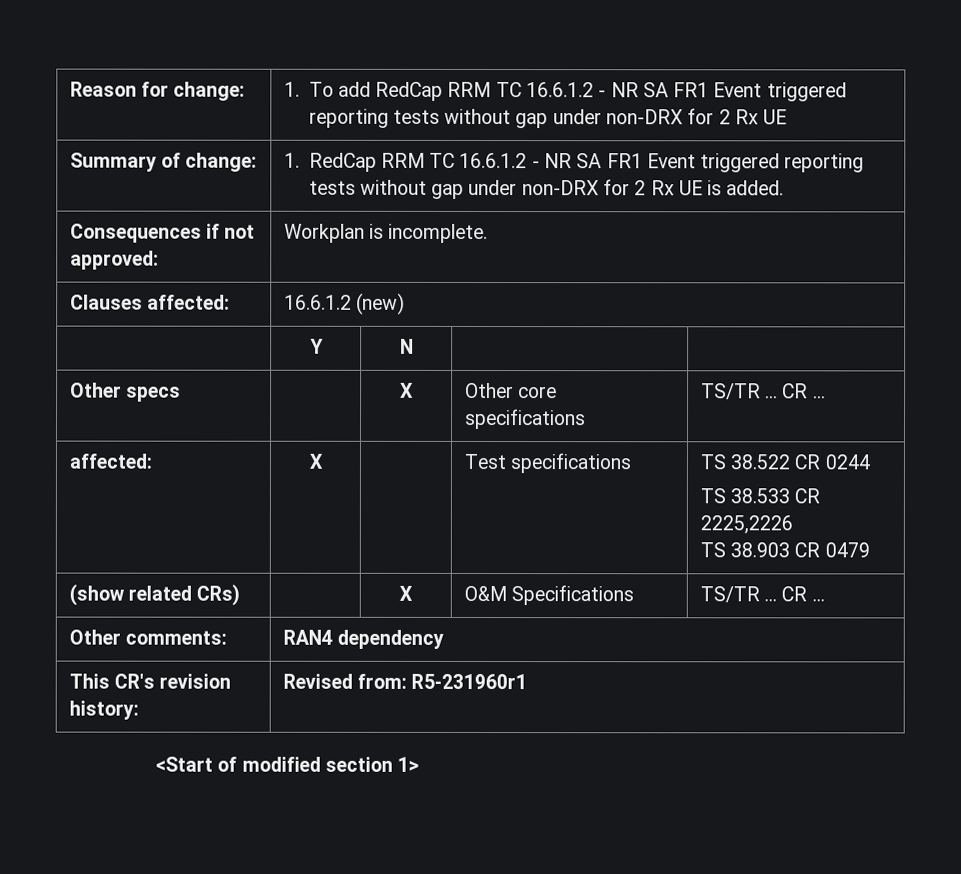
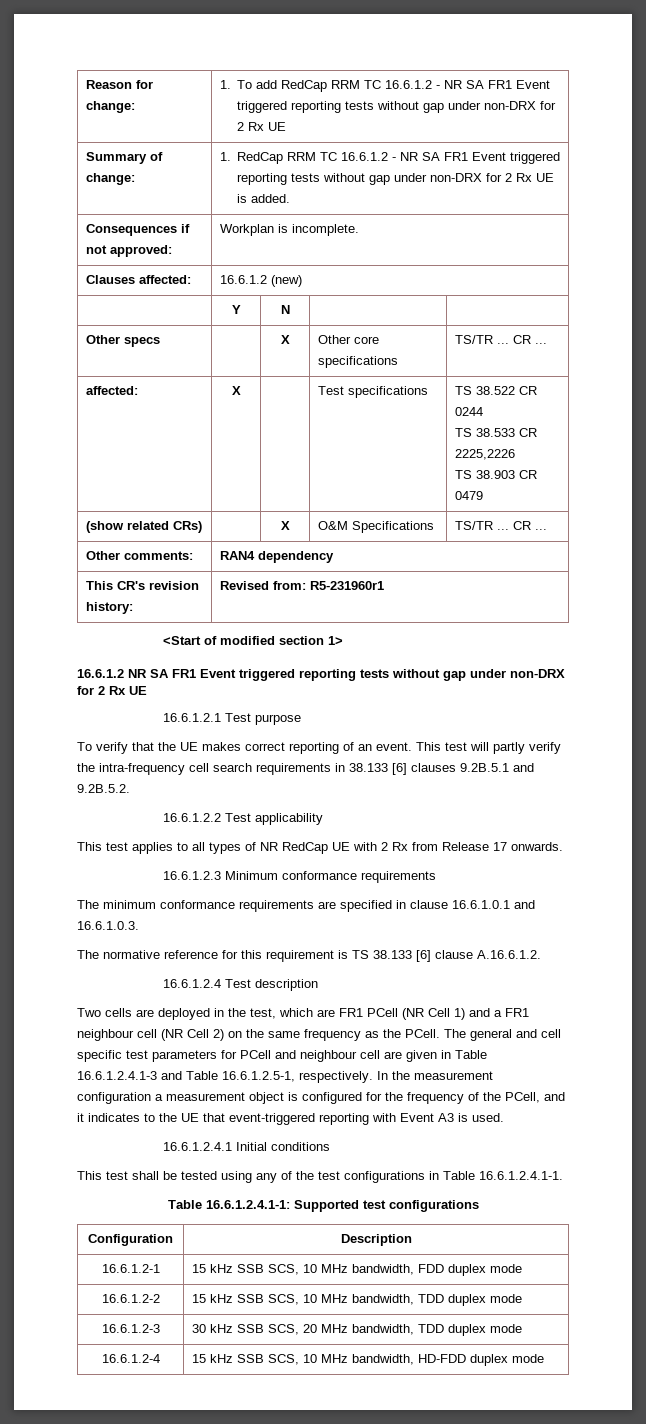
(420, 764) none -> [77,669,565,681] [77,686,147,695] [162,713,301,725] [77,742,561,754] [77,763,534,775] [77,784,130,793] [162,813,323,825] [77,842,563,854] [162,871,436,883] [77,900,535,912] [77,921,139,930] [77,950,541,962] [162,979,318,991] [77,1008,529,1020] [77,1029,561,1041] [77,1050,487,1062] [77,1071,493,1083] [77,1092,565,1104] [77,1113,504,1125] [162,1142,330,1151] [77,1171,563,1183] [167,1200,479,1212] [88,1234,173,1246] [340,1234,412,1246] [101,1264,160,1273] [191,1264,522,1276] [101,1294,160,1303] [191,1294,522,1306] [101,1324,160,1333] [191,1324,522,1336] [101,1354,160,1363] [191,1354,544,1366] // 16.6.1.2 NR SA FR1 Event triggered reporting tests without gap under non-DRX for 2 Rx UE // 16.6.1.2.1 Test purpose // To verify that the UE makes correct reporting of an event. This test will partly verify the intra-frequency cell search requirements in 38.133 [6] clauses 9.2B.5.1 and 9.2B.5.2. // 16.6.1.2.2 Test applicability // This test applies to all types of NR RedCap UE with 2 Rx from Release 17 onwards. // 16.6.1.2.3 Minimum conformance requirements // The minimum conformance requirements are specified in clause 16.6.1.0.1 and 16.6.1.0.3. // The normative reference for this requirement is TS 38.133 [6] clause A.16.6.1.2. // 16.6.1.2.4 Test description // Two cells are deployed in the test, which are FR1 PCell (NR Cell 1) and a FR1 neighbour cell (NR Cell 2) on the same frequency as the PCell. The general and cell specific test parameters for PCell and neighbour cell are given in Table 16.6.1.2.4.1-3 and Table 16.6.1.2.5-1, respectively. In the measurement configuration a measurement object is configured for the frequency of the PCell, and it indicates to the UE that event-triggered reporting with Event A3 is used. // 16.6.1.2.4.1 Initial conditions // This test shall be tested using any of the test configurations in Table 16.6.1.2.4.1-1. // Table 16.6.1.2.4.1-1: Supported test configurations // Configuration | Description // 16.6.1.2-1 | 15 kHz SSB SCS, 10 MHz bandwidth, FDD duplex mode // 16.6.1.2-2 | 15 kHz SSB SCS, 10 MHz bandwidth, TDD duplex mode // 16.6.1.2-3 | 30 kHz SSB SCS, 20 MHz bandwidth, TDD duplex mode // 16.6.1.2-4 | 15 kHz SSB SCS, 10 MHz bandwidth, HD-FDD duplex mode

